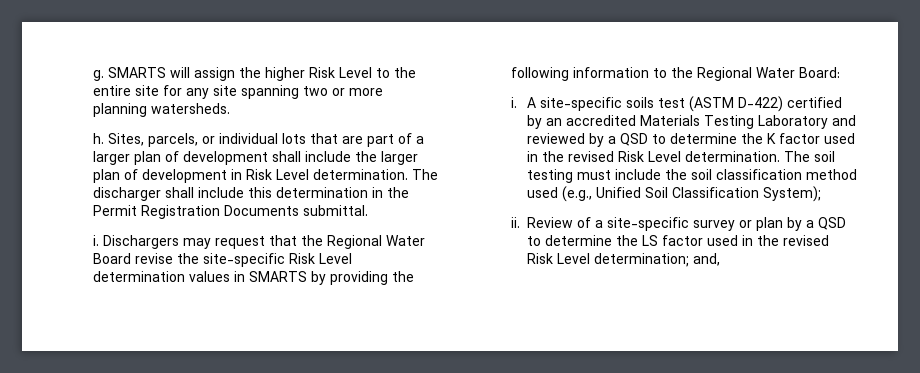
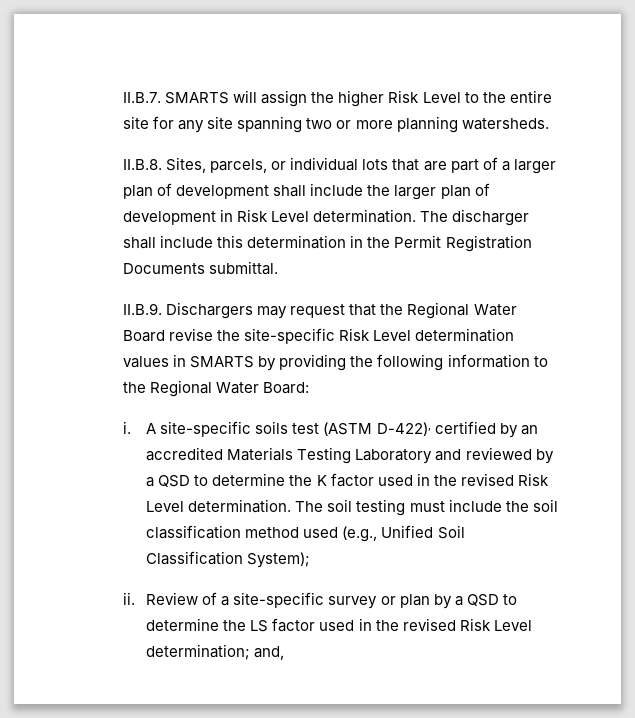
[93,70,105,81] g. -> [123,92,162,103] II.B.7.
[93,133,105,144] h. -> [123,159,163,170] II.B.8.
[93,235,100,246] i. -> [123,303,163,315] II.B.9.
[737,96,783,112] D-422) -> [376,422,431,436] D-422),

